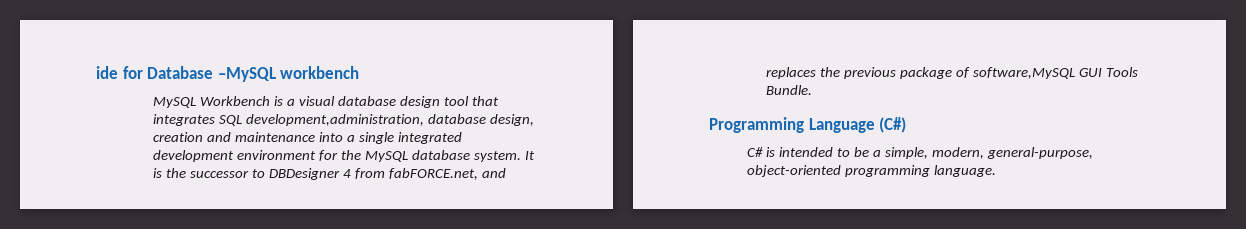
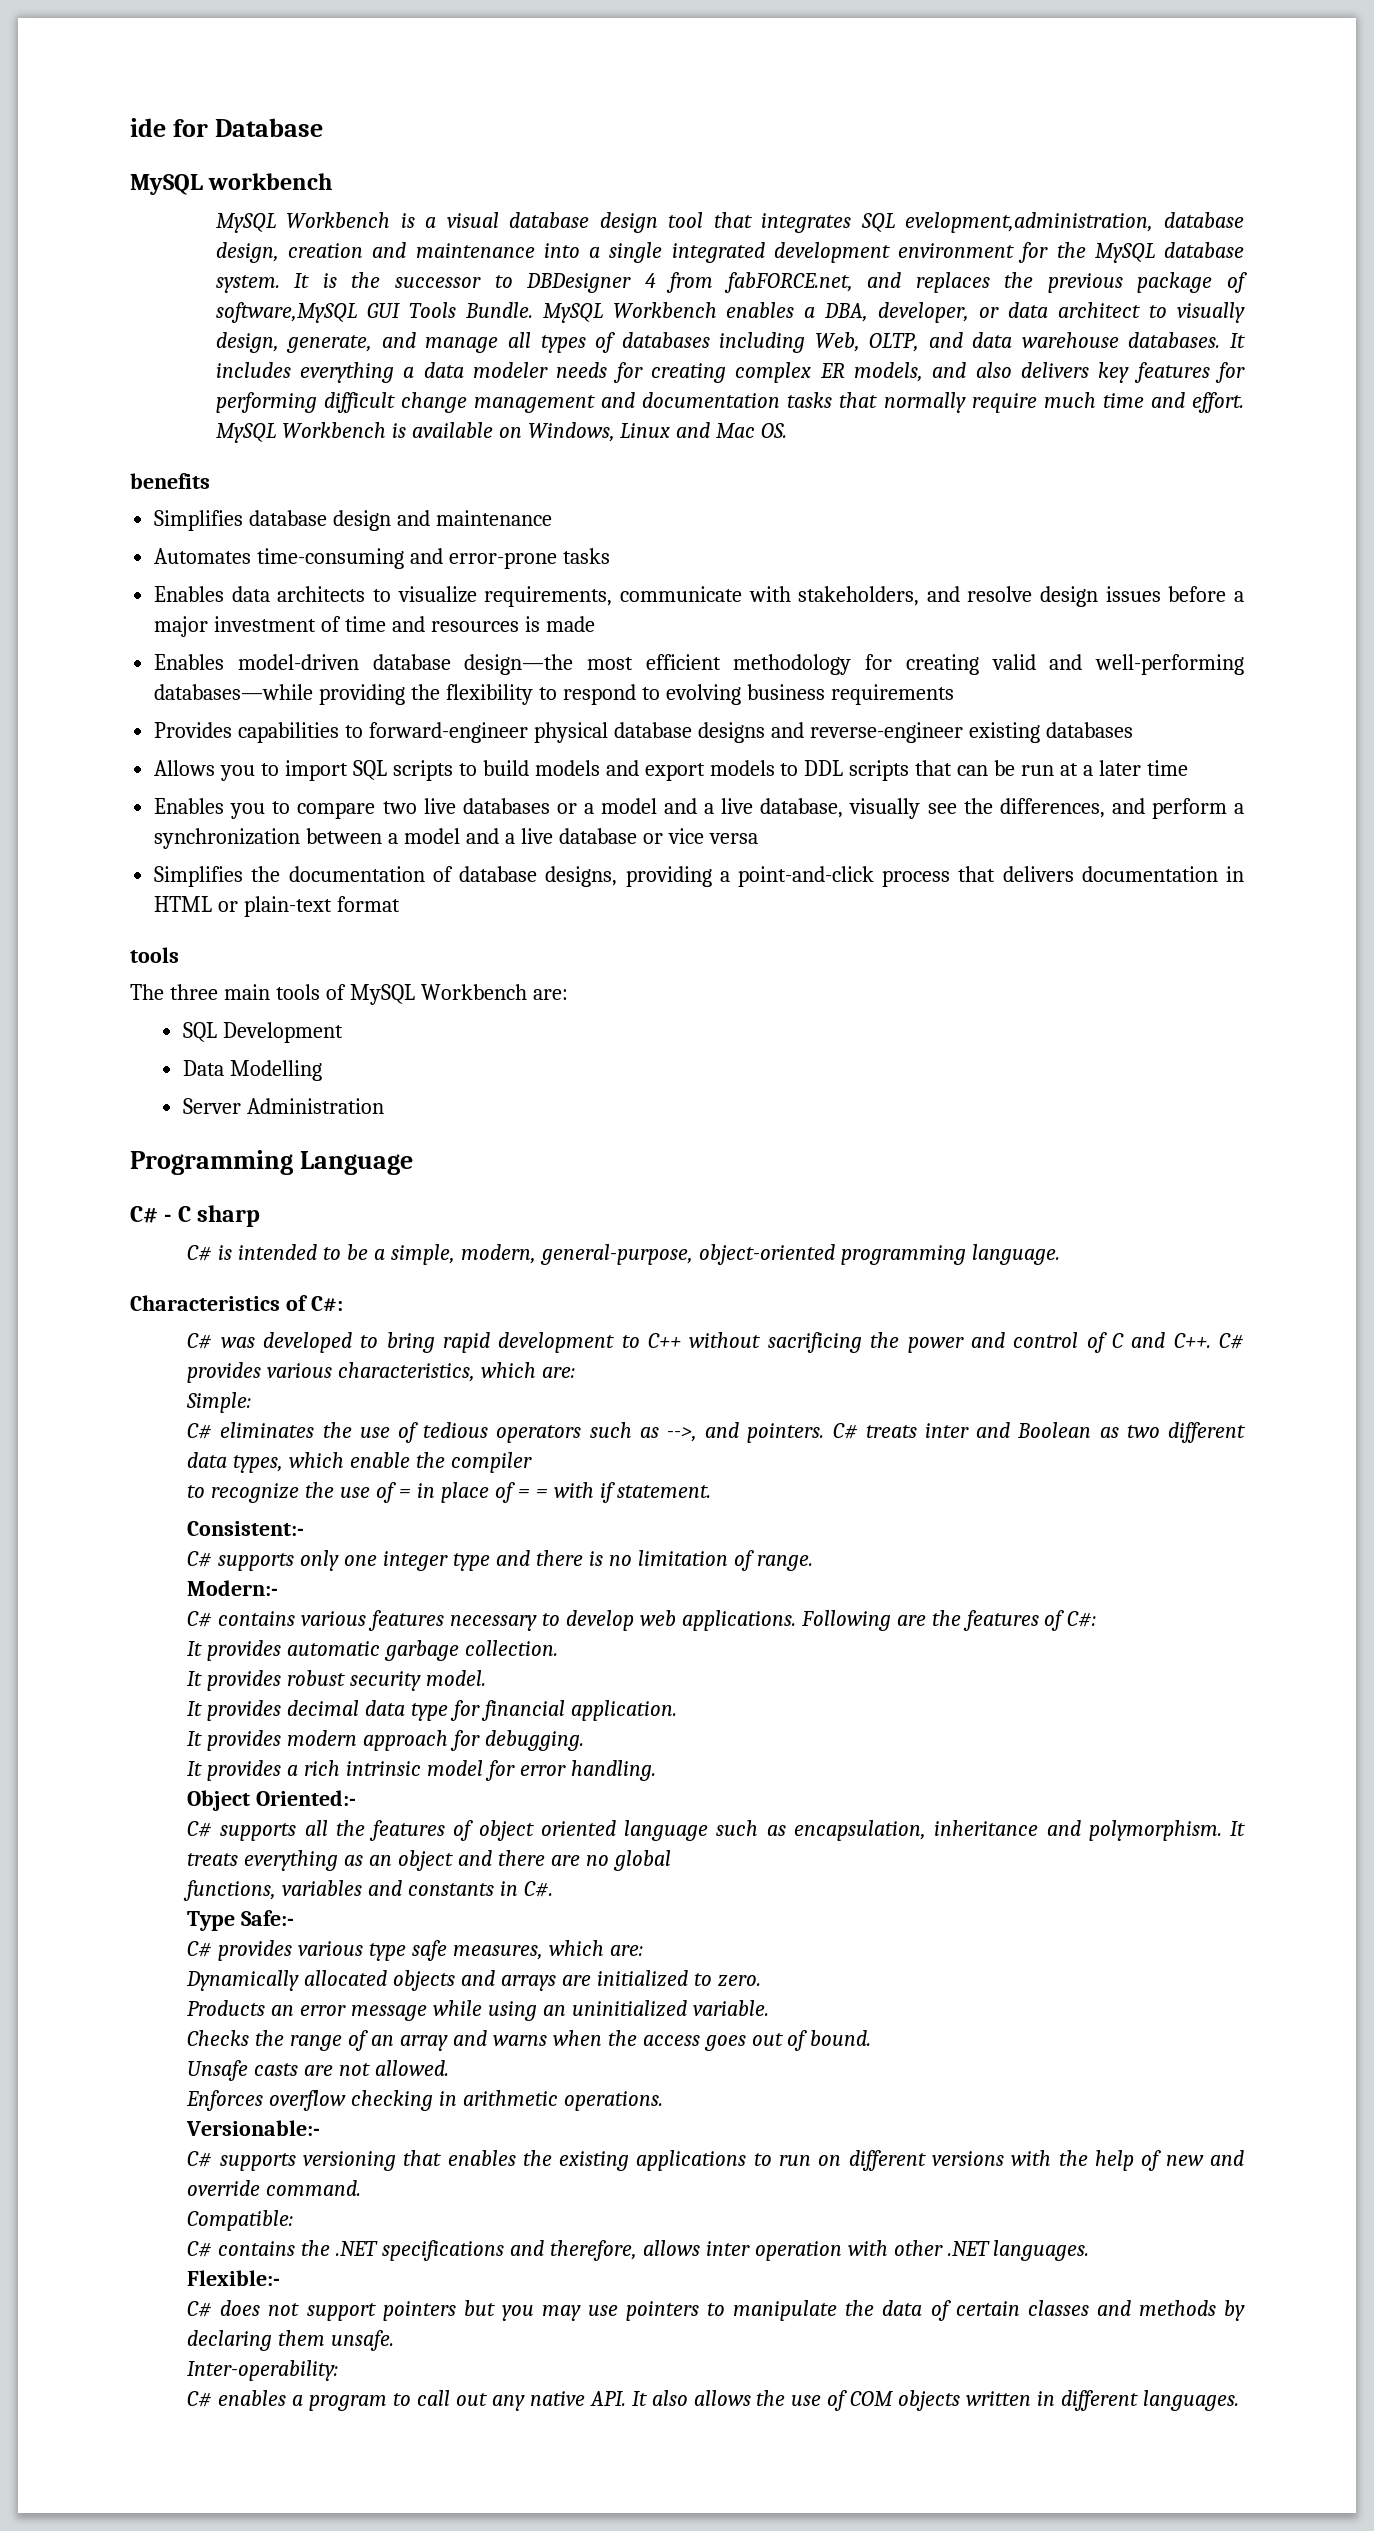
[217,67,276,82] –MySQL -> [130,174,203,195] // MySQL
[246,114,425,126] development,administration, -> [905,212,1154,233] evelopment,administration,
[709,117,907,133] // Programming Language (C#) -> [542,302,1246,323] [215,332,1245,353] [215,362,1246,383] [215,392,1245,413] [215,422,788,443] [130,473,210,489] [154,510,552,531] [154,548,610,569] [154,586,1244,607] [154,616,595,637] [154,654,1245,675] [154,684,954,705] [154,722,1133,743] [154,760,1188,781] [154,798,1245,819] [154,828,758,849] [154,866,1245,887] [154,896,401,917] [130,947,179,963] [130,984,568,1005] [182,1022,343,1043] [182,1060,322,1081] [182,1098,384,1114] [130,1150,413,1175] [130,1205,261,1227] MySQL Workbench enables a DBA, developer, or data architect to visually design, generate, and manage all types of databases including Web, OLTP, and data warehouse databases. It includes everything a data modeler needs for creating complex ER models, and also delivers key features for performing difficult change management and documentation tasks that normally require much time and effort. MySQL Workbench is available on Windows, Linux and Mac OS. // benefits // Simplifies database design and maintenance // Automates time-consuming and error-prone tasks // Enables data architects to visualize requirements, communicate with stakeholders, and resolve design issues before a major investment of time and resources is made // Enables model-driven database design—the most efficient methodology for creating valid and well-performing databases—while providing the flexibility to respond to evolving business requirements // Provides capabilities to forward-engineer physical database designs and reverse-engineer existing databases // Allows you to import SQL scripts to build models and export models to DDL scripts that can be run at a later time // Enables you to compare two live databases or a model and a live database, visually see the differences, and perform a synchronization between a model and a live database or vice versa // Simplifies the documentation of database designs, providing a point-and-click process that delivers documentation in HTML or plain-text format // tools // The three main tools of MySQL Workbench are: // SQL Development // Data Modelling // Server Administration // Programming Language // C# - C sharp
(997, 171) none -> [130,1295,343,1312] [187,1332,1244,1353] [187,1362,575,1383] [186,1392,252,1413] [187,1422,1246,1443] [187,1452,532,1473] [187,1482,712,1503] [187,1521,305,1536] [187,1550,813,1571] [187,1580,279,1596] [187,1610,1097,1631] [187,1640,558,1661] [187,1670,486,1691] [187,1700,677,1721] [187,1730,584,1751] [187,1760,656,1781] [187,1790,357,1811] [187,1820,1245,1841] [187,1850,671,1871] [183,1880,553,1901] [187,1910,295,1931] [187,1940,643,1961] [186,1970,761,1991] [187,2000,769,2021] [187,2030,872,2051] [187,2060,449,2081] [186,2090,663,2111] [186,2120,321,2136] [187,2150,1245,2171] [187,2180,362,2196] [187,2210,294,2231] [187,2240,1090,2261] [187,2270,281,2286] [187,2300,1245,2321] [187,2330,395,2351] [187,2360,339,2381] [187,2390,1239,2411] // Characteristics of C#: // C# was developed to bring rapid development to C++ without sacrificing the power and control of C and C++. C# provides various characteristics, which are: // Simple: // C# eliminates the use of tedious operators such as -->, and pointers. C# treats inter and Boolean as two different data types, which enable the compiler // to recognize the use of = in place of = = with if statement. // Consistent:- // C# supports only one integer type and there is no limitation of range. // Modern:- // C# contains various features necessary to develop web applications. Following are the features of C#: // It provides automatic garbage collection. // It provides robust security model. // It provides decimal data type for financial application. // It provides modern approach for debugging. // It provides a rich intrinsic model for error handling. // Object Oriented:- // C# supports all the features of object oriented language such as encapsulation, inheritance and polymorphism. It treats everything as an object and there are no global // functions, variables and constants in C#. // Type Safe:- // C# provides various type safe measures, which are: // Dynamically allocated objects and arrays are initialized to zero. // Products an error message while using an uninitialized variable. // Checks the range of an array and warns when the access goes out of bound. // Unsafe casts are not allowed. // Enforces overflow checking in arithmetic operations. // Versionable:- // C# supports versioning that enables the existing applications to run on different versions with the help of new and override command. // Compatible: // C# contains the .NET specifications and therefore, allows inter operation with other .NET languages. // Flexible:- // C# does not support pointers but you may use pointers to manipulate the data of certain classes and methods by declaring them unsafe. // Inter-operability: // C# enables a program to call out any native API. It also allows the use of COM objects written in different languages.

